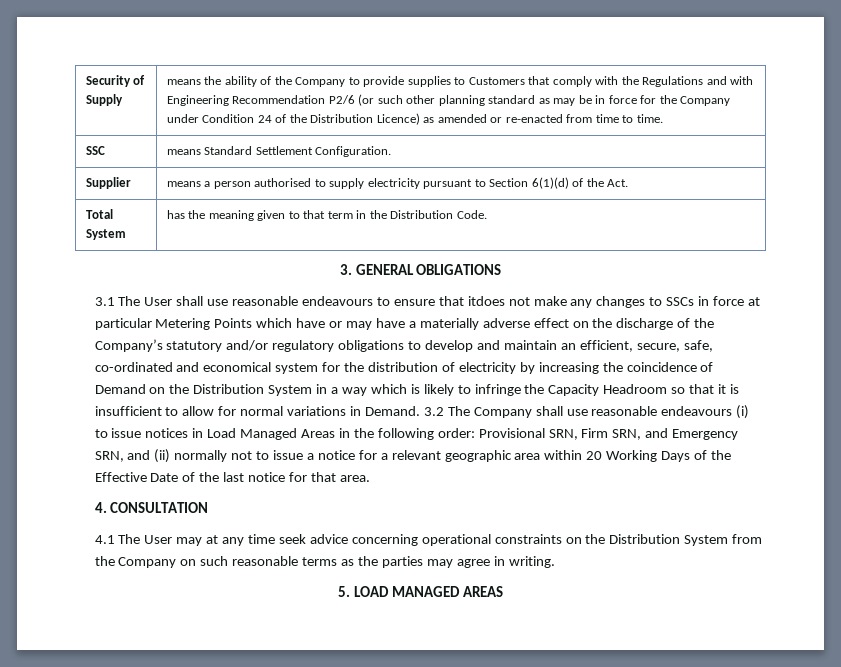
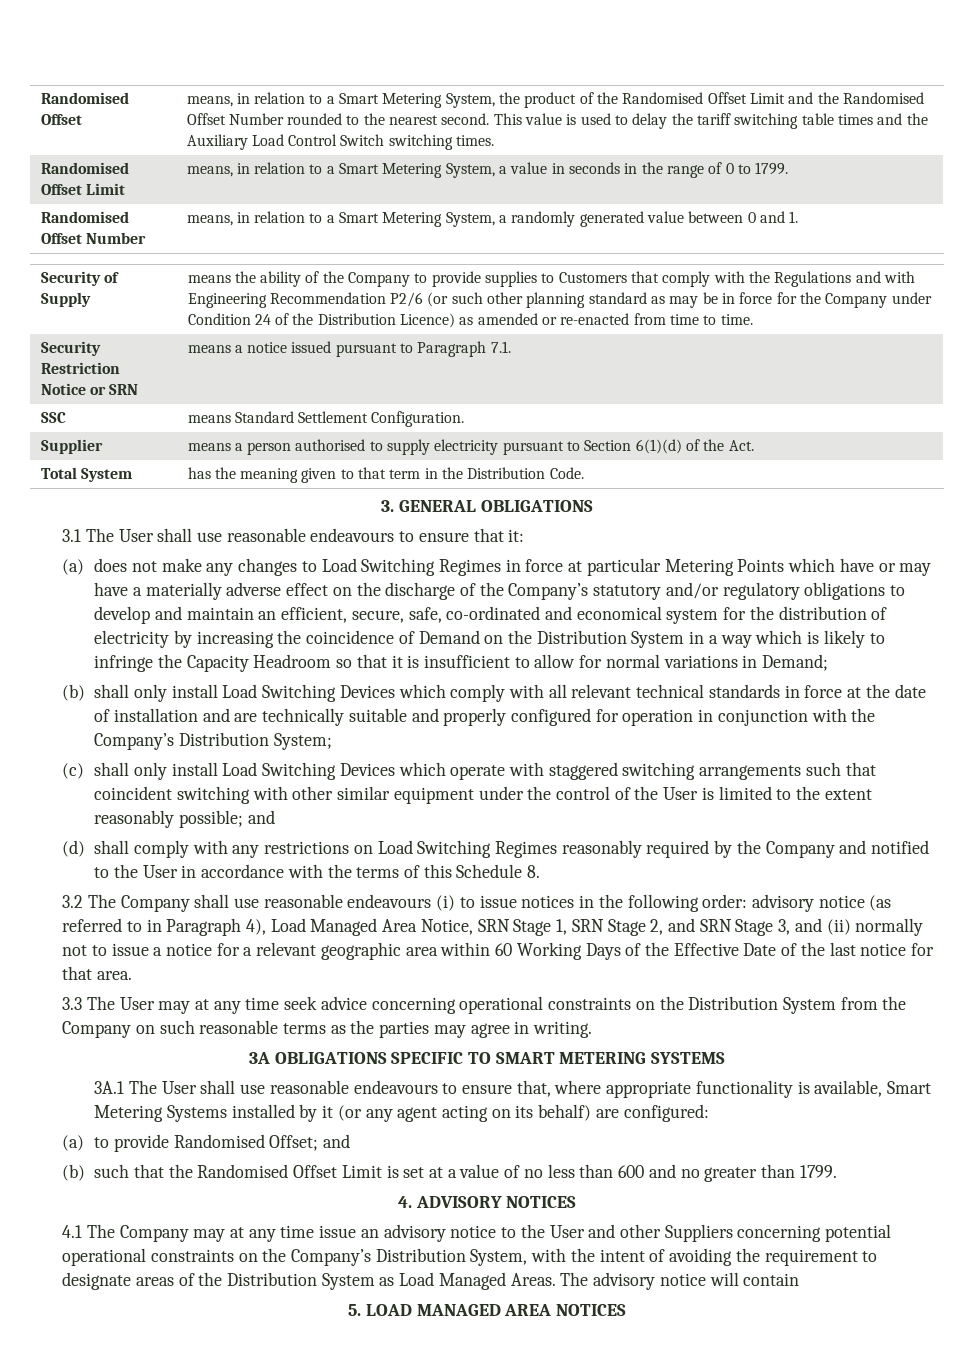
(85, 81) none -> [40,92,129,104] [40,114,82,125] [186,92,924,108] [186,113,928,129] [186,134,495,150] [40,162,129,174] [40,183,125,195] [186,162,789,178] [40,211,129,223] [40,232,146,244] [186,211,799,227] Randomised Offset | means, in relation to a Smart Metering System, the product of the Randomised Offset Limit and the Randomised Offset Number rounded to the nearest second. This value is used to delay the tariff switching table times and the Auxiliary Load Control Switch switching times. // Randomised Offset Limit | means, in relation to a Smart Metering System, a value in seconds in the range of 0 to 1799. // Randomised Offset Number | means, in relation to a Smart Metering System, a randomly generated value between 0 and 1. //
(663, 118) none -> [40,341,101,356] [40,362,120,374] [40,383,139,395] [187,341,511,357] // Security Restriction Notice or SRN | means a notice issued pursuant to Paragraph 7.1.
[467,296,505,306] itdoes -> [508,529,525,542] [62,558,128,575] it: // (a) does
[666,297,695,306] SSCs -> [321,558,502,576] Load Switching Regimes
[364,406,420,416] Demand. -> [762,654,829,671] [62,684,926,702] [94,708,876,726] [94,732,332,750] [62,762,876,780] [94,786,872,804] [94,810,275,828] [62,840,930,858] [94,864,541,878] Demand; // (b) shall only install Load Switching Devices which comply with all relevant technical standards in force at the date of installation and are technically suitable and properly configured for operation in conjunction with the Company’s Distribution System; // (c) shall only install Load Switching Devices which operate with staggered switching arrangements such that coincident switching with other similar equipment under the control of the User is limited to the extent reasonably possible; and // (d) shall comply with any restrictions on Load Switching Regimes reasonably required by the Company and notified to the User in accordance with the terms of this Schedule 8. //
[207,428,739,440] [94,451,124,462] Load Managed Areas in the following order: Provisional SRN, Firm SRN, and Emergency SRN, -> [598,894,892,912] [62,918,791,936] the following order: advisory notice (as referred to in Paragraph 4), Load Managed Area Notice, SRN Stage 1, SRN Stage 2, and SRN Stage 3,
[586,451,603,460] 20 -> [495,943,513,956] 60
[94,502,209,513] [94,535,115,544] 4. CONSULTATION // 4.1 -> [62,997,83,1010] 3.3
(555, 562) none -> [248,1052,726,1064] [94,1080,932,1098] [94,1104,709,1122] [62,1134,351,1152] [62,1164,837,1182] [397,1196,577,1208] [62,1224,892,1242] [62,1248,878,1266] [62,1272,800,1290] // 3A OBLIGATIONS SPECIFIC TO SMART METERING SYSTEMS // 3A.1 The User shall use reasonable endeavours to ensure that, where appropriate functionality is available, Smart Metering Systems installed by it (or any agent acting on its behalf) are configured: // (a) to provide Randomised Offset; and // (b) such that the Randomised Offset Limit is set at a value of no less than 600 and no greater than 1799. // 4. ADVISORY NOTICES // 4.1 The Company may at any time issue an advisory notice to the User and other Suppliers concerning potential operational constraints on the Company’s Distribution System, with the intent of avoiding the requirement to designate areas of the Distribution System as Load Managed Areas. The advisory notice will contain
[462,586,503,597] AREAS -> [504,1304,626,1316] AREA NOTICES

